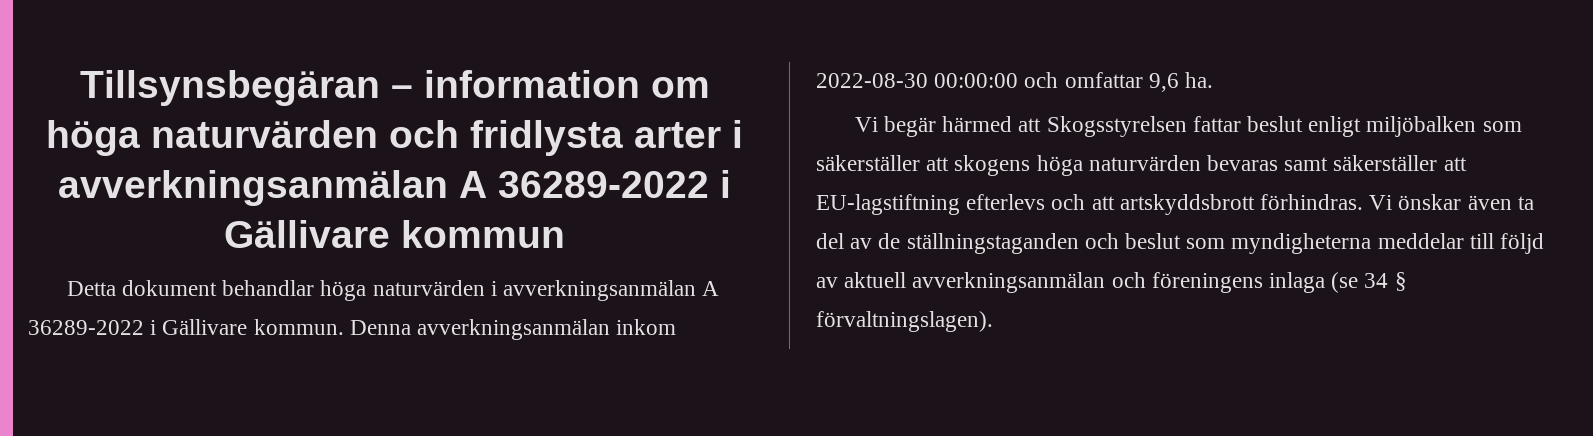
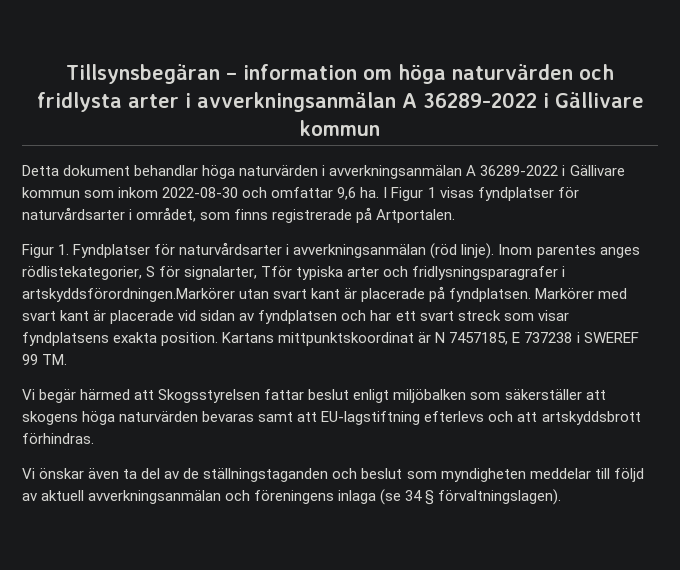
[253,319,611,340] kommun. Denna avverkningsanmälan -> [22,187,115,198] kommun som
[934,73,1019,88] 00:00:00 -> (239, 192) none
(1214, 80) none -> [383,187,579,201] [22,207,456,223] [22,242,640,259] [22,266,566,280] [22,286,628,302] [22,310,569,324] [22,332,639,346] [22,354,68,365] I Figur 1 visas fyndplatser för naturvårdsarter i området, som finns registrerade på Artportalen. // Figur 1. Fyndplatser för naturvårdsarter i avverkningsanmälan (röd linje). Inom parentes anges rödlistekategorier, S för signalarter, Tför typiska arter och fridlysningsparagrafer i artskyddsförordningen.Markörer utan svart kant är placerade på fyndplatsen. Markörer med svart kant är placerade vid sidan av fyndplatsen och har ett svart streck som visar fyndplatsens exakta position. Kartans mittpunktskoordinat är N 7457185, E 737238 i SWEREF 99 TM.
[1333,155,1438,171] säkerställer -> (294, 417) none
(1364, 202) none -> (94, 438) //
[1231,233,1372,254] myndigheterna -> [440,468,526,482] myndigheten

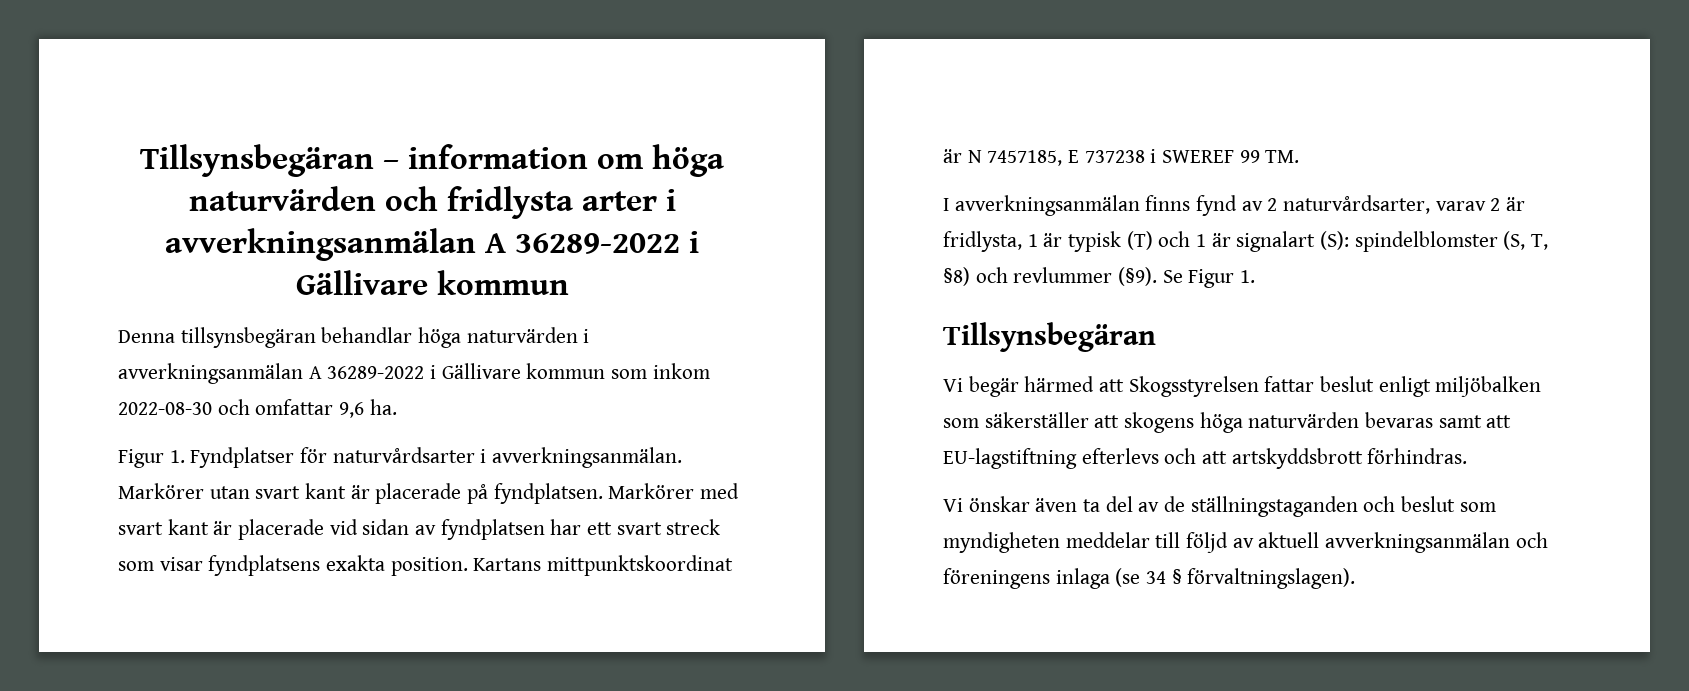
[22,165,131,176] Detta dokument -> [118,327,316,348] Denna tillsynsbegäran
[383,187,579,201] [22,207,456,223] I Figur 1 visas fyndplatser för naturvårdsarter i området, som finns registrerade på Artportalen. -> (397, 407) none
[293,243,640,259] [22,266,566,280] [22,288,235,302] avverkningsanmälan (röd linje). Inom parentes anges rödlistekategorier, S för signalarter, Tför typiska arter och fridlysningsparagrafer i artskyddsförordningen.Markörer -> [492,447,683,468] [118,483,204,499] avverkningsanmälan. Markörer
[341,310,367,321] och -> (545, 529) none
(68, 359) none -> [943,195,1526,216] [943,231,1549,252] [943,267,1256,288] [943,322,1156,352] // I avverkningsanmälan finns fynd av 2 naturvårdsarter, varav 2 är fridlysta, 1 är typisk (T) och 1 är signalart (S): spindelblomster (S, T, §8) och revlummer (§9). Se Figur 1. // Tillsynsbegäran

